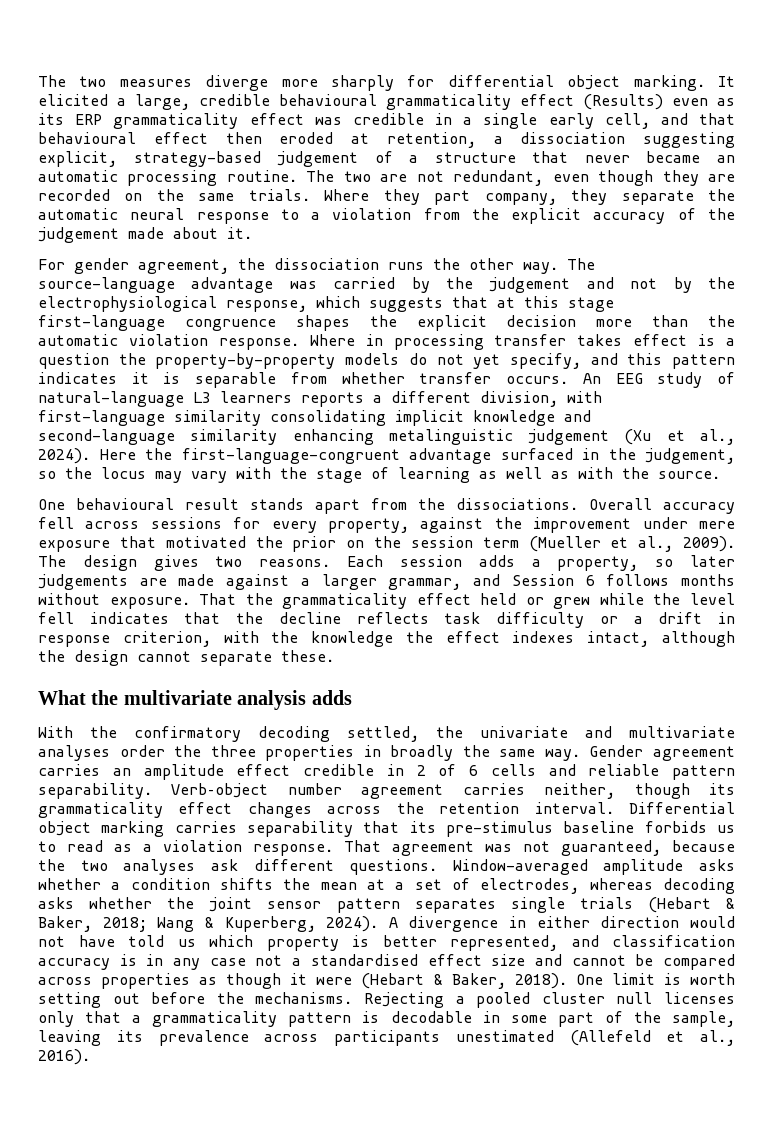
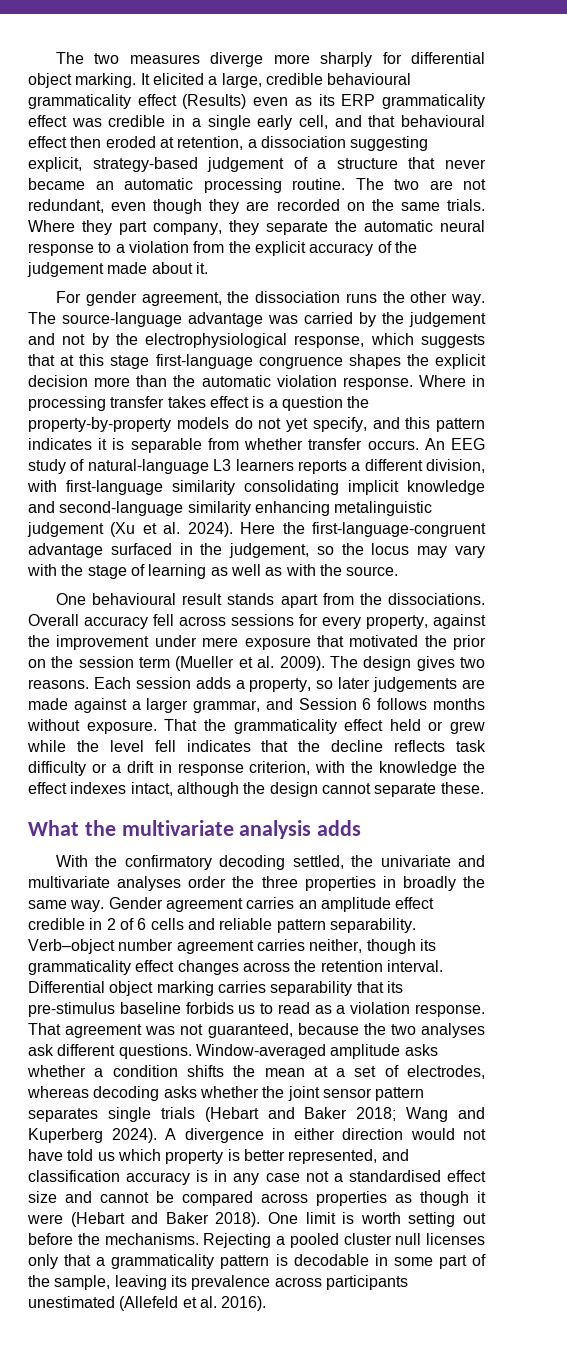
[700,429,736,445] al., -> [163,522,181,534] al.
[638,536,674,552] al., -> [257,656,275,668] al.
[726,898,736,909] [38,916,316,932] & Baker, 2018; Wang & Kuperberg, -> [267,1107,485,1122] [28,1128,103,1143] and Baker 2018; Wang and Kuperberg
[433,973,506,989] & Baker, -> [131,1212,209,1224] and Baker
[700,1030,735,1046] al., -> [199,1296,217,1308] al.

